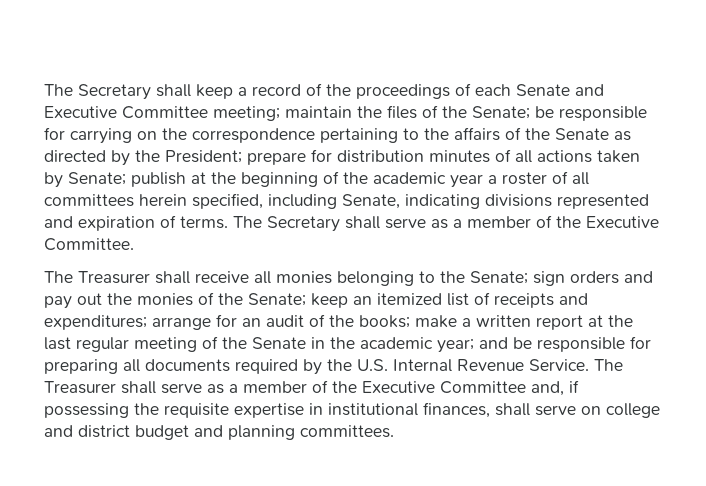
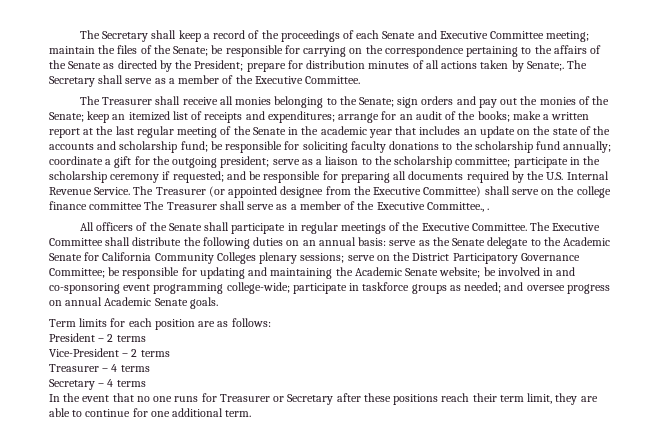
[68,171,589,188] [44,193,649,209] [44,215,228,231] Senate; publish at the beginning of the academic year a roster of all committees herein specified, including Senate, indicating divisions represented and expiration of terms. -> [526,61,564,71] Senate;.
[437,339,474,353] year; -> [368,126,611,138] [49,141,612,153] [49,156,601,168] [49,171,224,183] year that includes an update on the state of the accounts and scholarship fund; be responsible for soliciting faculty donations to the scholarship fund annually; coordinate a gift for the outgoing president; serve as a liaison to the scholarship committee; participate in the scholarship ceremony if requested;
[121,380,579,396] [44,402,660,418] [44,425,394,440] shall serve as a member of the Executive Committee and, if possessing the requisite expertise in institutional finances, shall serve on college and district budget and planning committees. -> [208,186,611,198] [49,201,490,212] [79,222,601,234] [49,237,611,249] [49,252,580,264] [49,267,576,279] [49,282,610,294] [49,297,218,309] [49,318,271,330] [49,333,146,342] [49,348,170,357] [49,364,150,372] [49,379,146,390] [49,393,598,405] [49,408,252,417] (or appointed designee from the Executive Committee) shall serve on the college finance committee The Treasurer shall serve as a member of the Executive Committee., . // All officers of the Senate shall participate in regular meetings of the Executive Committee. The Executive Committee shall distribute the following duties on an annual basis: serve as the Senate delegate to the Academic Senate for California Community Colleges plenary sessions; serve on the District Participatory Governance Committee; be responsible for updating and maintaining the Academic Senate website; be involved in and co-sponsoring event programming college-wide; participate in taskforce groups as needed; and oversee progress on annual Academic Senate goals. // Term limits for each position are as follows: // President – 2 terms // Vice-President – 2 terms // Treasurer – 4 terms // Secretary – 4 terms // In the event that no one runs for Treasurer or Secretary after these positions reach their term limit, they are able to continue for one additional term.

